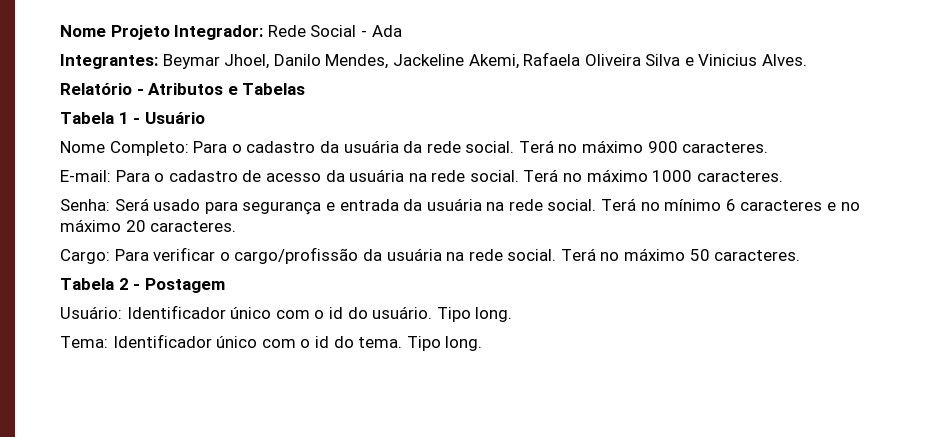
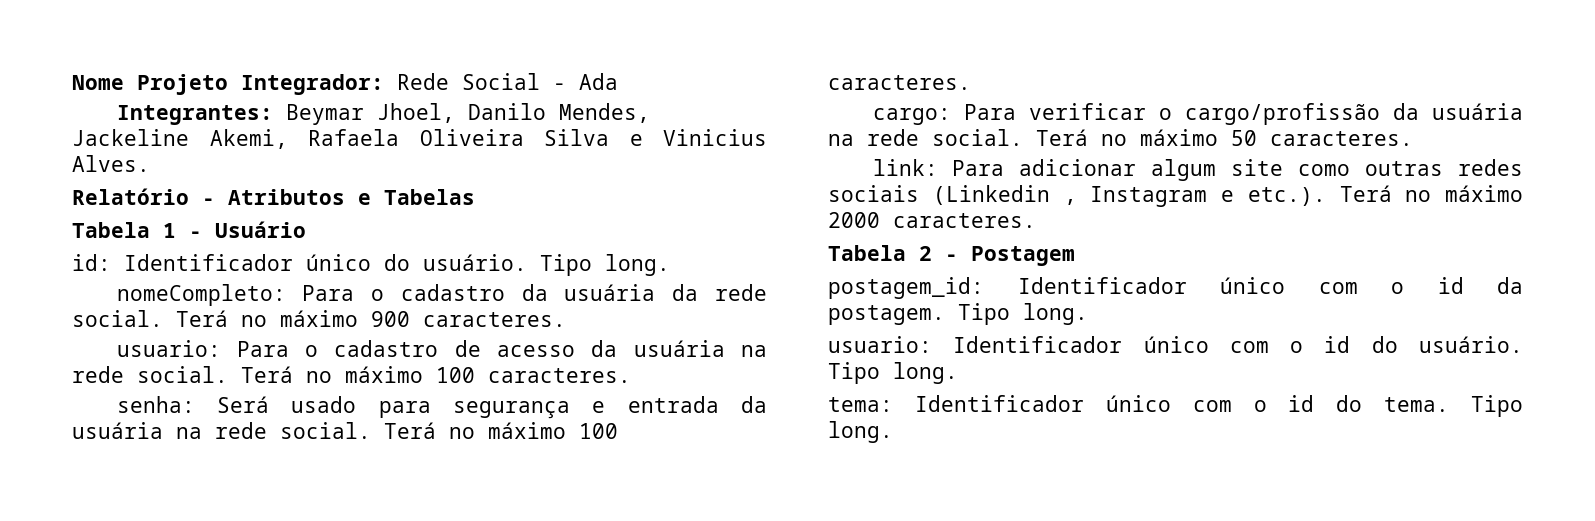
[60,141,189,156] Nome Completo: -> [72,254,670,276] [116,284,286,306] id: Identificador único do usuário. Tipo long. // nomeCompleto:
[60,170,111,182] E-mail: -> [116,340,221,357] usuario:
[652,170,783,182] [60,199,110,211] 1000 caracteres. // Senha: -> [436,367,631,383] [116,396,195,413] 100 caracteres. // senha:
[664,199,860,211] [60,219,237,232] [60,249,110,264] mínimo 6 caracteres e no máximo 20 caracteres. // Cargo: -> [488,422,618,439] [828,75,971,90] [872,108,951,125] máximo 100 caracteres. // cargo:
[60,278,225,293] [60,306,122,319] Tabela 2 - Postagem // Usuário: -> [872,159,1523,181] [828,185,1523,207] [828,212,1036,228] [828,245,1075,266] [828,277,1523,299] [828,303,1088,325] [828,336,932,353] link: Para adicionar algum site como outras redes sociais (Linkedin , Instagram e etc.). Terá no máximo 2000 caracteres. // Tabela 2 - Postagem // postagem_id: Identificador único com o id da postagem. Tipo long. // usuario:
[60,336,108,348] Tema: -> [828,397,893,412] tema:

